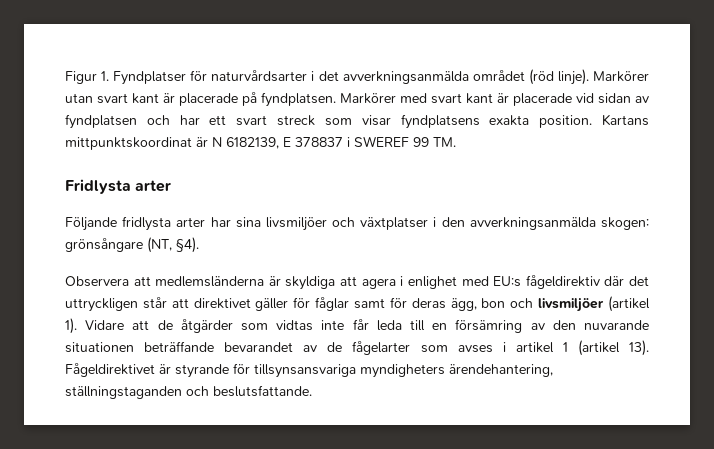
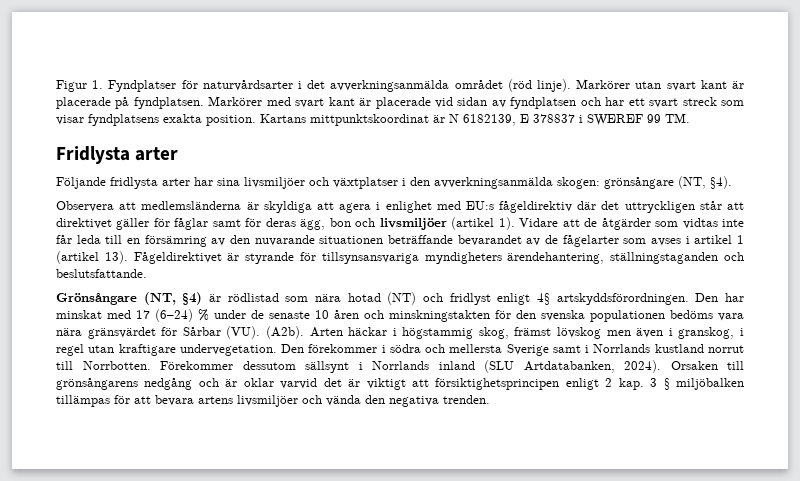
(312, 391) none -> [56,292,744,305] [56,309,744,322] [56,326,745,339] [56,344,744,356] [56,360,744,373] [56,378,744,390] [56,395,490,407] // Grönsångare (NT, §4) är rödlistad som nära hotad (NT) och fridlyst enligt 4§ artskyddsförordningen. Den har minskat med 17 (6–24) % under de senaste 10 åren och minskningstakten för den svenska populationen bedöms vara nära gränsvärdet för Sårbar (VU). (A2b). Arten häckar i högstammig skog, främst lövskog men även i granskog, i regel utan kraftigare undervegetation. Den förekommer i södra och mellersta Sverige samt i Norrlands kustland norrut till Norrbotten. Förekommer dessutom sällsynt i Norrlands inland (SLU Artdatabanken, 2024). Orsaken till grönsångarens nedgång och är oklar varvid det är viktigt att försiktighetsprincipen enligt 2 kap. 3 § miljöbalken tillämpas för att bevara artens livsmiljöer och vända den negativa trenden.

